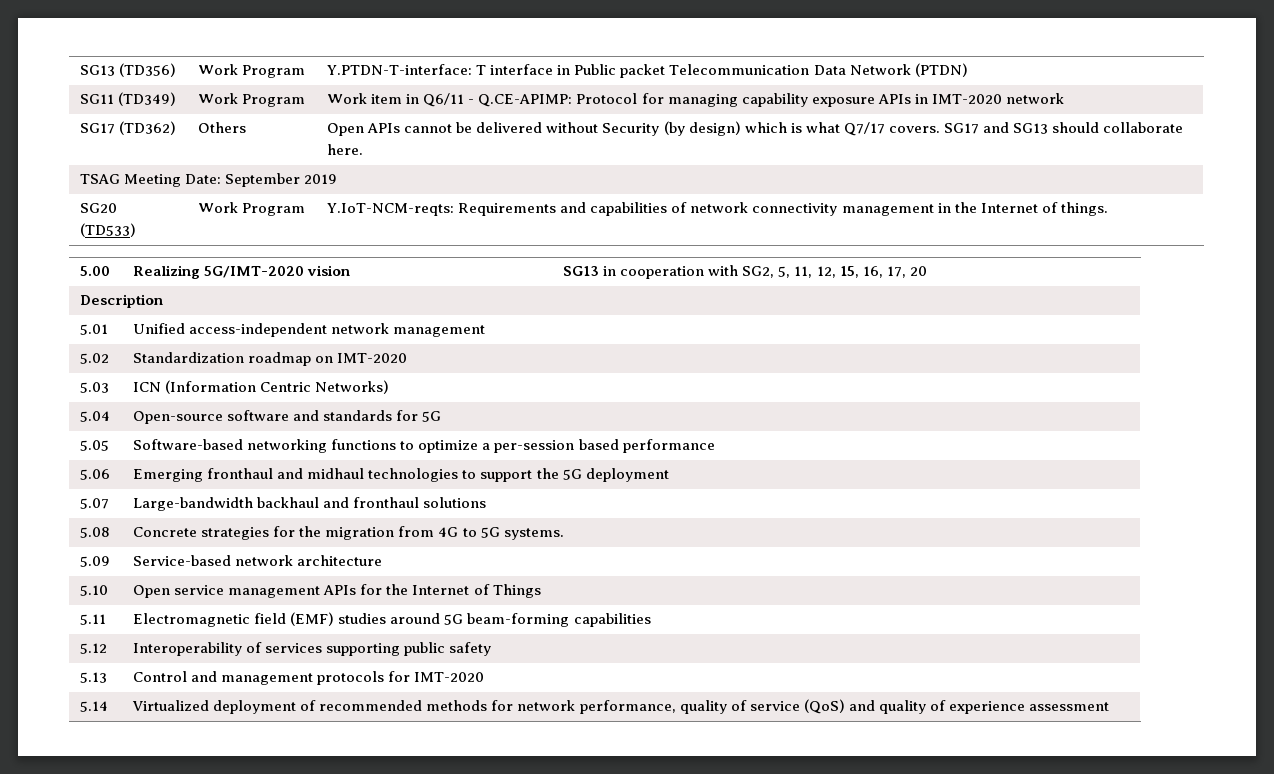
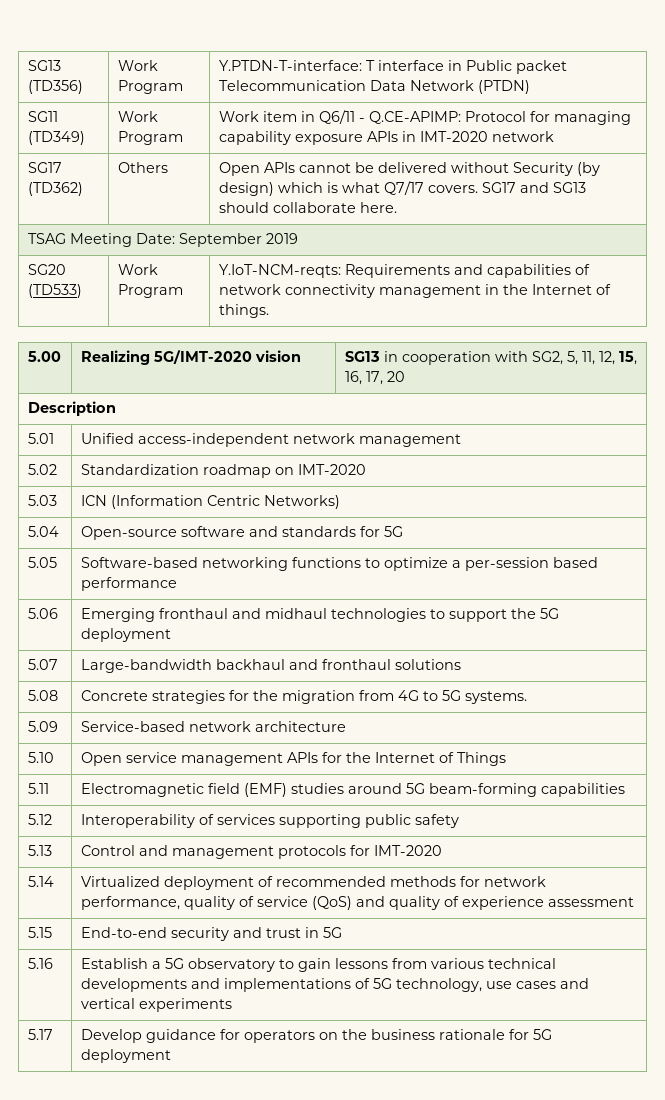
(1109, 706) none -> [27,927,52,938] [80,927,342,941] [27,958,53,969] [80,958,556,972] [80,978,589,992] [80,998,232,1012] [27,1029,53,1040] [80,1029,552,1043] [80,1049,171,1063] // 5.15 | End-to-end security and trust in 5G // 5.16 | Establish a 5G observatory to gain lessons from various technical developments and implementations of 5G technology, use cases and vertical experiments // 5.17 | Develop guidance for operators on the business rationale for 5G deployment

